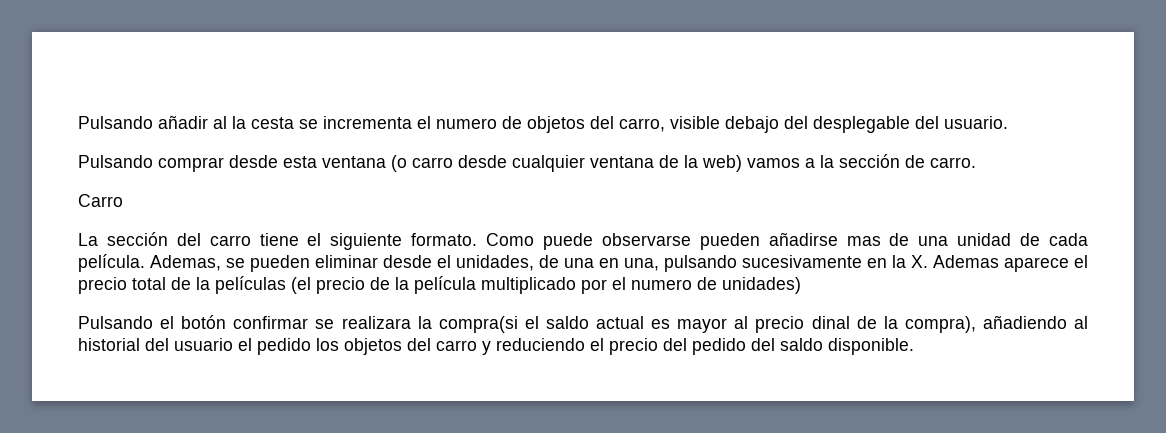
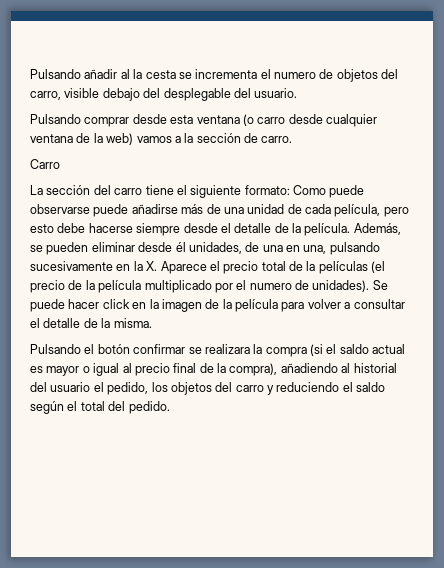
[411,233,478,246] formato. -> [244,185,290,195] formato:
[699,232,881,250] pueden añadirse mas -> [93,204,204,217] puede añadirse más
[78,254,221,272] película. Ademas, -> [334,204,409,217] [30,223,401,236] película, pero esto debe hacerse siempre desde el detalle de la película. Además,
[437,255,451,268] el -> [175,242,186,252] él
[933,255,1069,272] Ademas aparece -> [160,261,207,274] Aparece
[722,277,801,294] unidades) -> [312,280,388,292] [30,299,405,312] [30,318,152,328] unidades). Se puede hacer click en la imagen de la película para volver a consultar el detalle de la misma.
[438,316,518,333] compra(si -> [265,344,323,357] compra (si
(728, 325) none -> [82,363,120,376] o igual
[811,316,850,329] dinal -> [173,363,197,373] final
[257,338,311,355] pedido -> [107,382,149,395] pedido,
[609,338,914,355] precio del pedido del saldo disponible. -> [356,382,386,392] [30,401,170,414] saldo según el total del pedido.

